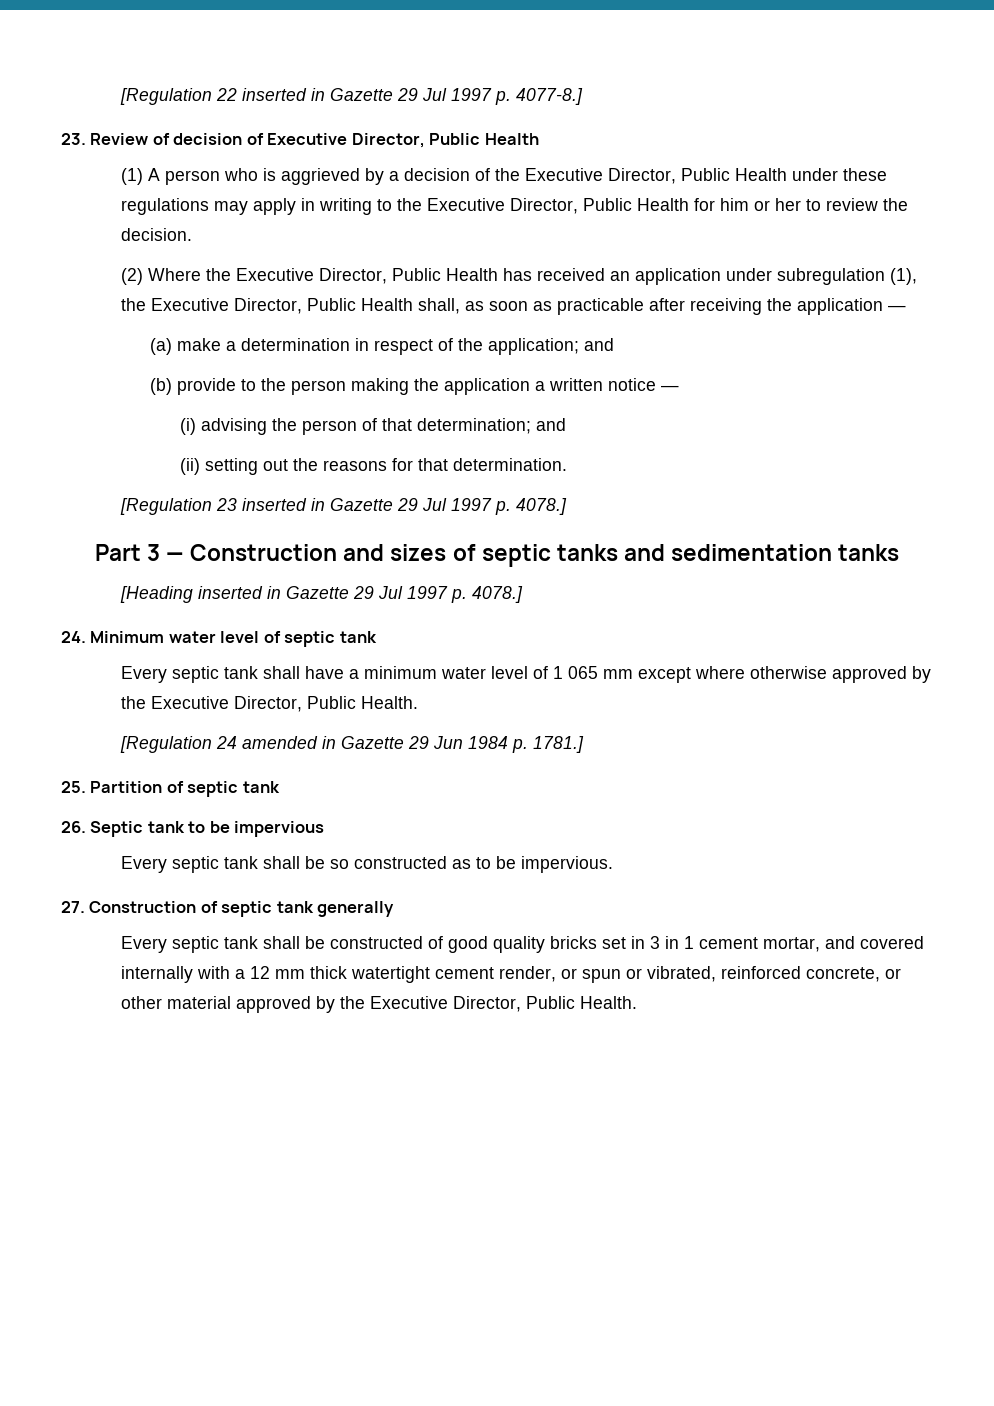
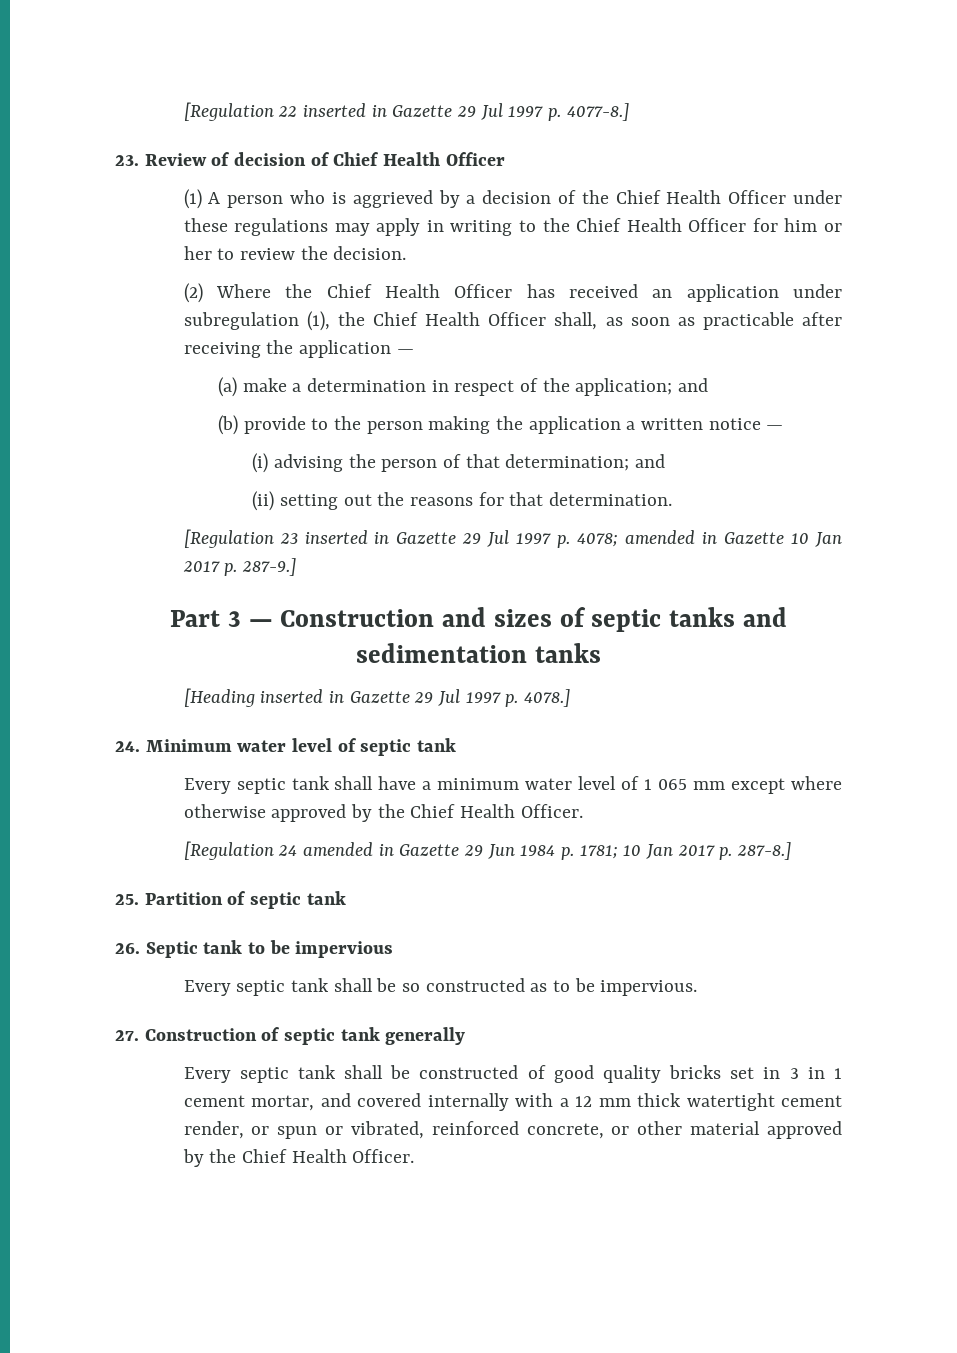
[267,133,539,148] Executive Director, Public Health -> [333,152,505,166] Chief Health Officer
[524,168,787,184] Executive Director, Public Health -> [615,190,787,204] Chief Health Officer
[426,198,689,214] Executive Director, Public Health -> [576,218,747,232] Chief Health Officer
[235,268,498,284] Executive Director, Public Health -> [326,284,513,298] Chief Health Officer
[150,298,413,314] Executive Director, Public Health -> [372,312,547,326] Chief Health Officer
[515,498,567,515] 4078.] -> [577,530,843,547] [182,558,296,576] 4078; amended in Gazette 10 Jan 2017 p. 287-9.]
[150,696,418,712] Executive Director, Public Health. -> [410,804,583,818] Chief Health Officer.
[532,736,584,753] 1781.] -> [579,842,791,860] 1781; 10 Jan 2017 p. 287-8.]
[369,996,637,1012] Executive Director, Public Health. -> [241,1149,415,1163] Chief Health Officer.

